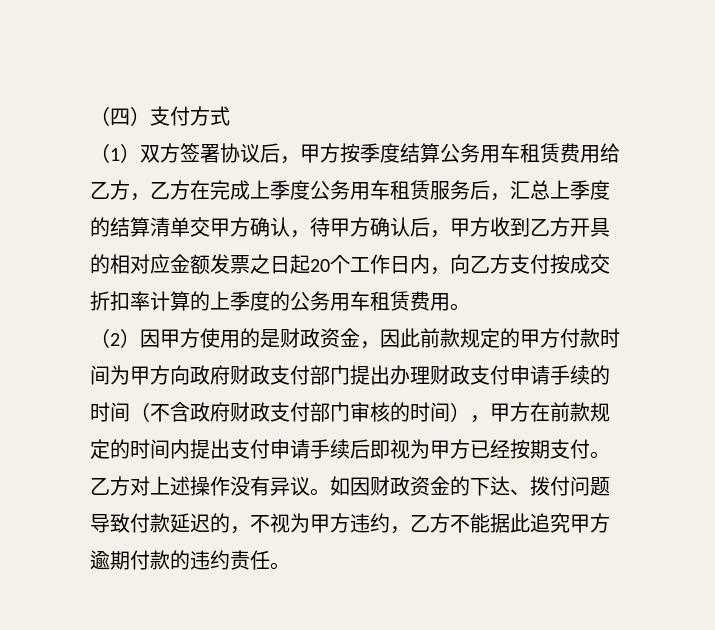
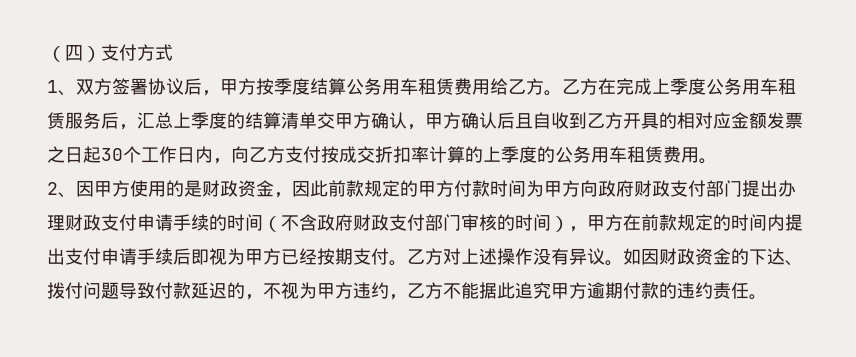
[90,143,140,163] （1） -> [47,80,76,96] 1、
[130,193,150,201] ， -> [544,90,562,96] 。
[310,217,330,237] 待 -> (425, 127) none
[430,217,490,238] ，甲方 -> [515,112,551,129] 且自
[310,259,330,272] 20 -> [101,148,123,161] 30
[90,328,140,348] （2） -> [47,182,76,198] 2、

